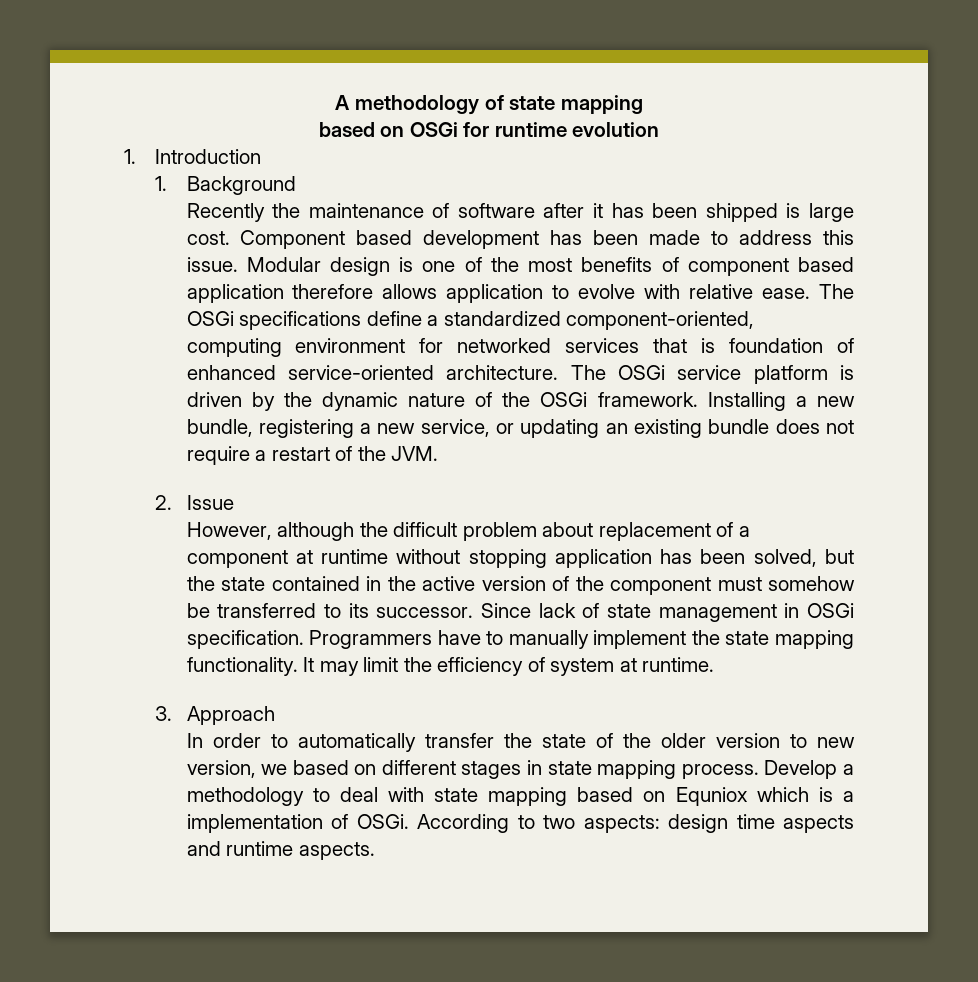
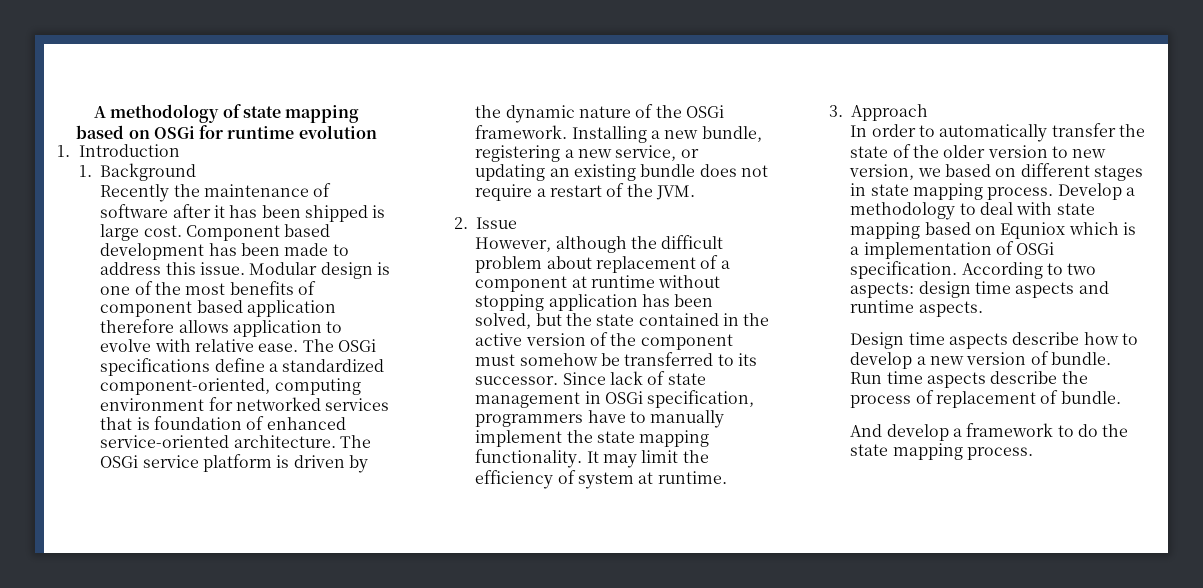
[186,630,433,649] specification. Programmers -> [647,390,755,408] [475,414,584,427] specification, programmers
[356,814,409,829] OSGi. -> [1016,242,1055,255] [850,261,958,279] OSGi specification.
(375, 851) none -> [850,332,1139,349] [850,351,1112,369] [850,371,1088,388] [850,390,1121,408] [850,423,1129,441] [850,443,1034,460] // Design time aspects describe how to develop a new version of bundle. Run time aspects describe the process of replacement of bundle. // And develop a framework to do the state mapping process.

